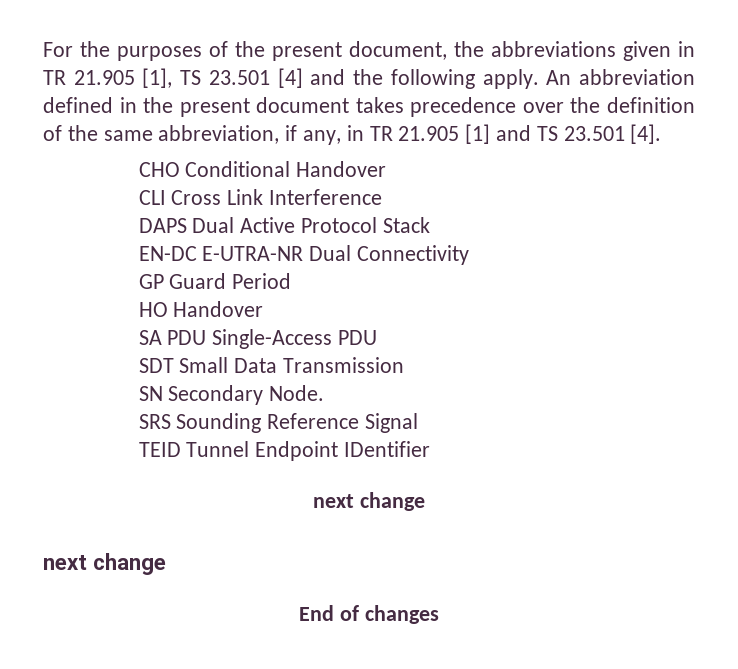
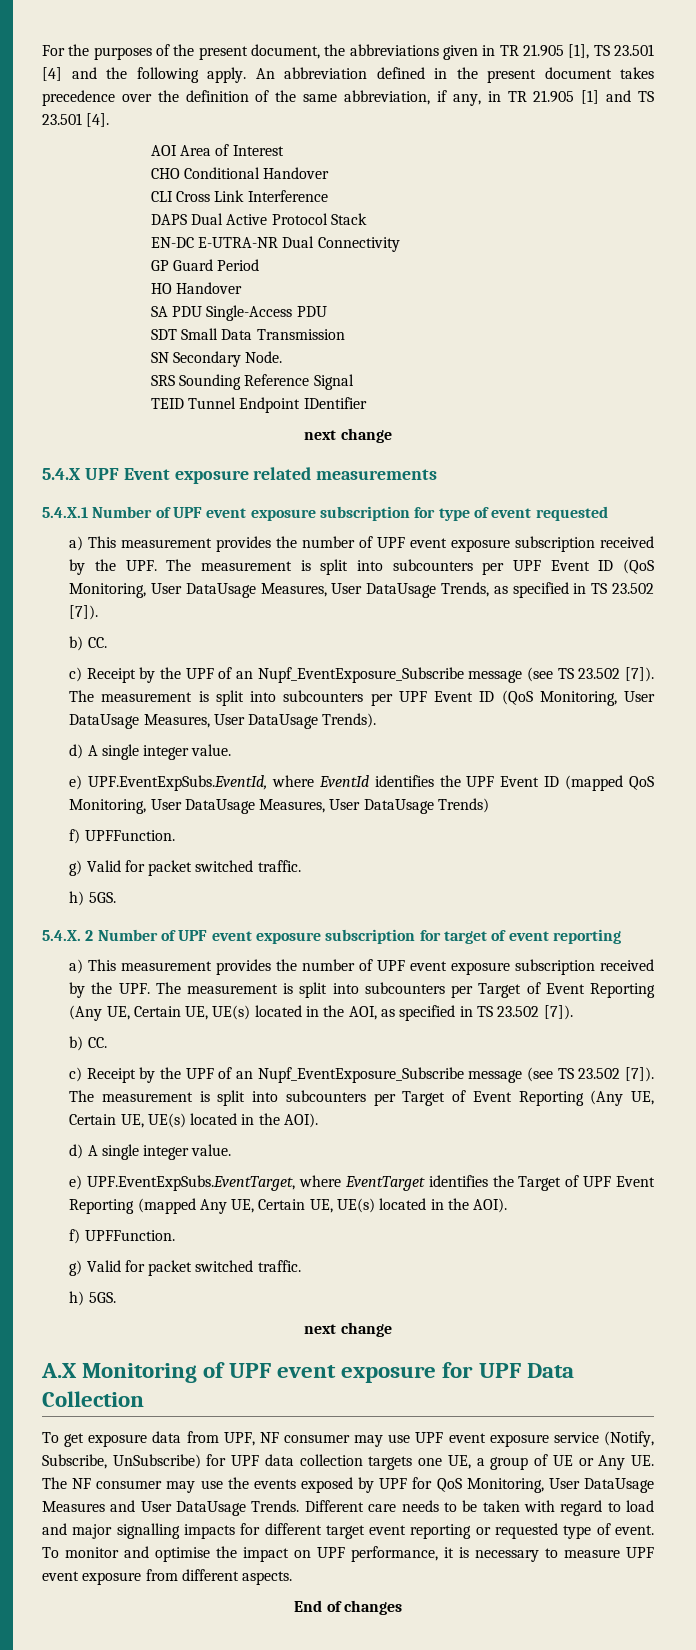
(662, 134) none -> [150,144,284,156] // AOI Area of Interest
[43,553,166,575] next change -> [42,467,438,484] [42,506,608,521] [69,536,654,552] [69,559,654,575] [69,582,654,598] [69,605,99,620] [69,636,107,651] [69,667,654,683] [69,690,655,706] [69,713,377,729] [69,744,232,760] [69,775,654,791] [69,798,490,814] [69,829,175,844] [69,860,301,876] [69,891,116,906] [42,929,621,944] [69,959,654,975] [69,982,655,998] [69,1005,573,1021] [69,1036,107,1051] [69,1067,654,1083] [69,1090,654,1106] [69,1113,319,1128] [69,1144,232,1160] [69,1175,655,1191] [69,1198,508,1214] [69,1229,175,1244] [69,1260,301,1276] [69,1291,116,1306] [304,1322,392,1337] [41,1362,574,1383] [42,1391,144,1407] [42,1431,655,1447] [42,1454,655,1470] [42,1477,655,1493] [42,1500,654,1516] [42,1523,654,1539] [42,1546,654,1562] [42,1569,293,1585] 5.4.X UPF Event exposure related measurements // 5.4.X.1 Number of UPF event exposure subscription for type of event requested // a) This measurement provides the number of UPF event exposure subscription received by the UPF. The measurement is split into subcounters per UPF Event ID (QoS Monitoring, User DataUsage Measures, User DataUsage Trends, as specified in TS 23.502 [7]). // b) CC. // c) Receipt by the UPF of an Nupf_EventExposure_Subscribe message (see TS 23.502 [7]). The measurement is split into subcounters per UPF Event ID (QoS Monitoring, User DataUsage Measures, User DataUsage Trends). // d) A single integer value. // e) UPF.EventExpSubs.EventId, where EventId identifies the UPF Event ID (mapped QoS Monitoring, User DataUsage Measures, User DataUsage Trends) // f) UPFFunction. // g) Valid for packet switched traffic. // h) 5GS. // 5.4.X. 2 Number of UPF event exposure subscription for target of event reporting // a) This measurement provides the number of UPF event exposure subscription received by the UPF. The measurement is split into subcounters per Target of Event Reporting (Any UE, Certain UE, UE(s) located in the AOI, as specified in TS 23.502 [7]). // b) CC. // c) Receipt by the UPF of an Nupf_EventExposure_Subscribe message (see TS 23.502 [7]). The measurement is split into subcounters per Target of Event Reporting (Any UE, Certain UE, UE(s) located in the AOI). // d) A single integer value. // e) UPF.EventExpSubs.EventTarget, where EventTarget identifies the Target of UPF Event Reporting (mapped Any UE, Certain UE, UE(s) located in the AOI). // f) UPFFunction. // g) Valid for packet switched traffic. // h) 5GS. // next change // A.X Monitoring of UPF event exposure for UPF Data Collection // To get exposure data from UPF, NF consumer may use UPF event exposure service (Notify, Subscribe, UnSubscribe) for UPF data collection targets one UE, a group of UE or Any UE. The NF consumer may use the events exposed by UPF for QoS Monitoring, User DataUsage Measures and User DataUsage Trends. Different care needs to be taken with regard to load and major signalling impacts for different target event reporting or requested type of event. To monitor and optimise the impact on UPF performance, it is necessary to measure UPF event exposure from different aspects.

